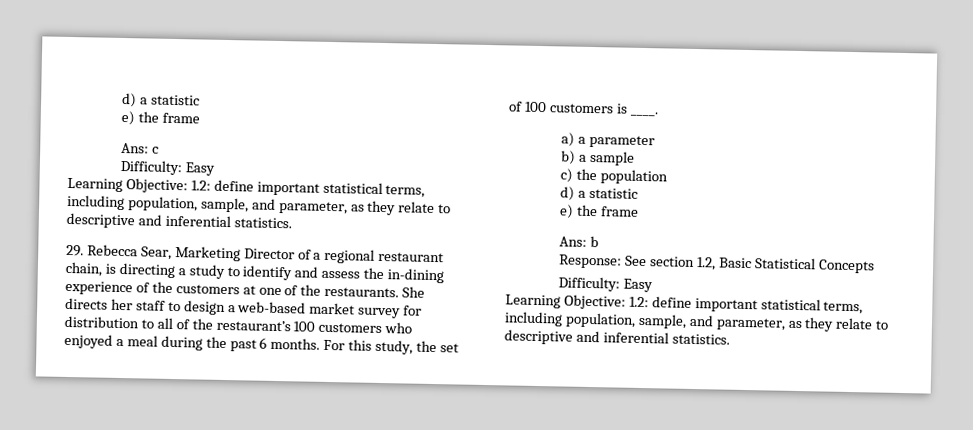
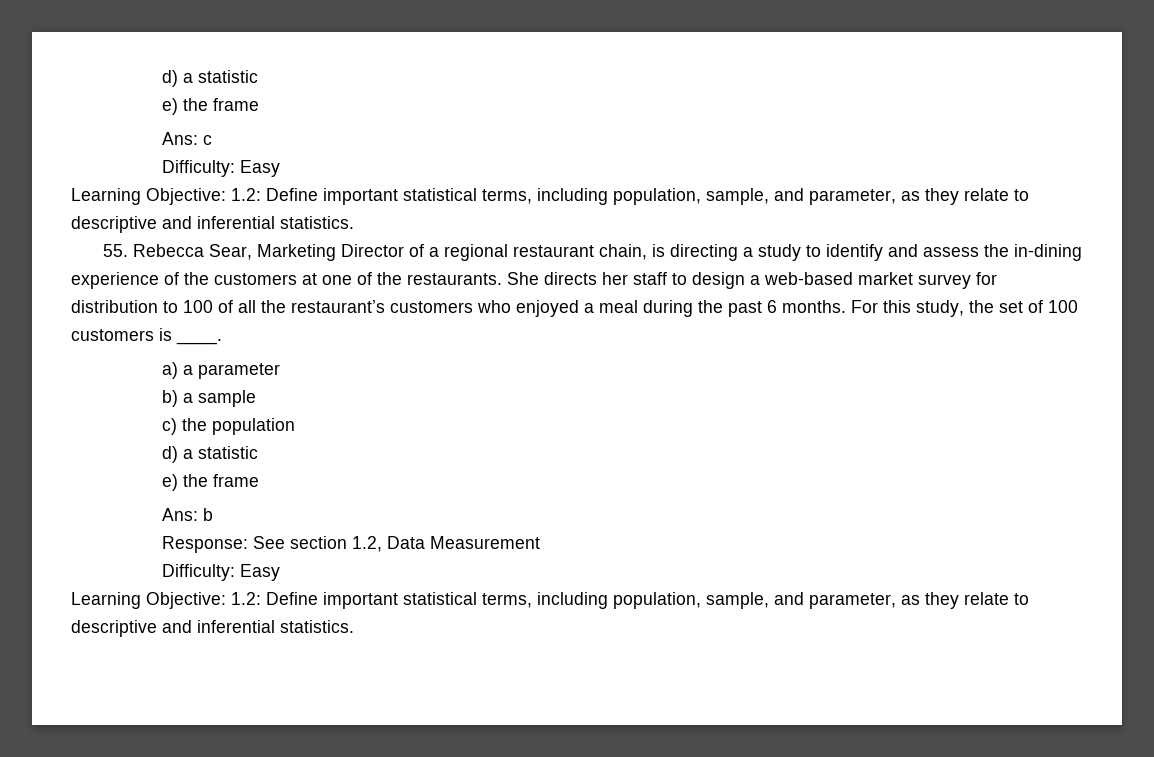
[213,179,254,192] define -> [266,188,318,201] Define
[66,244,84,257] 29. -> [103,244,129,257] 55.
[156,317,190,330] all of -> [183,300,256,313] 100 of all
[293,321,316,332] 100 -> (385, 306) none
[719,257,875,274] [558,276,654,293] [505,294,692,310] Basic Statistical Concepts // Difficulty: Easy // Learning Objective: 1.2: define -> [386,536,540,549] [161,564,280,581] [71,592,318,609] Data Measurement // Difficulty: Easy // Learning Objective: 1.2: Define

